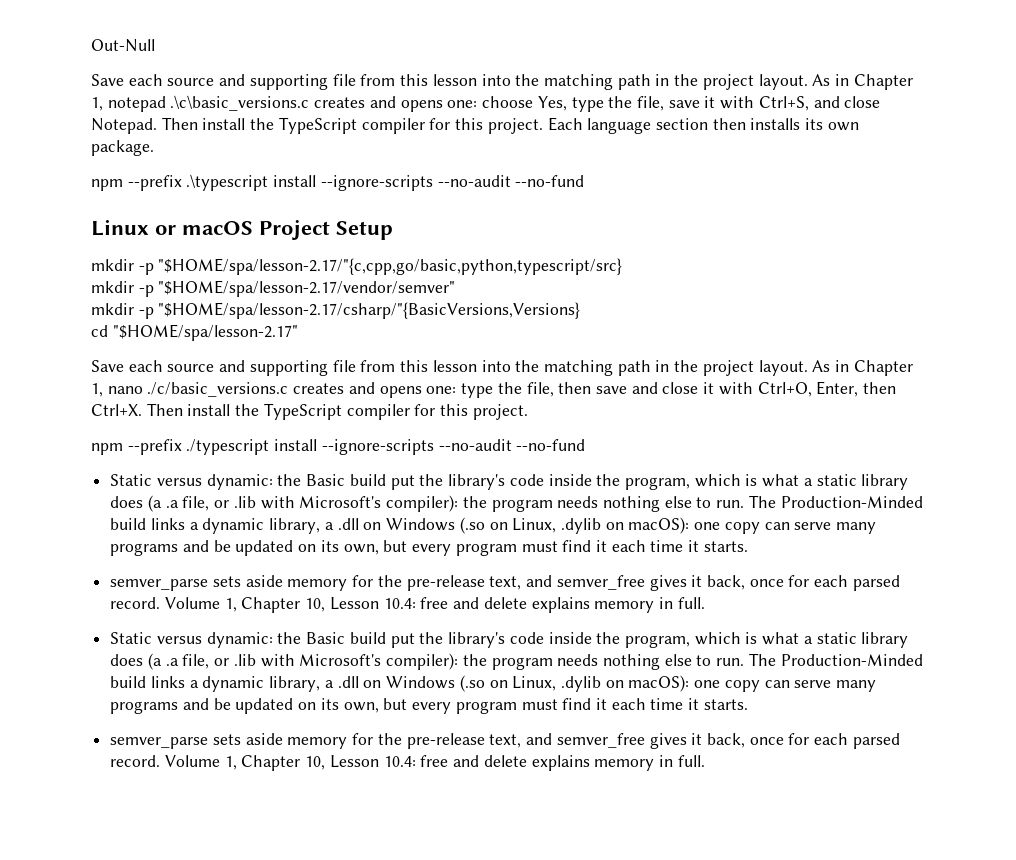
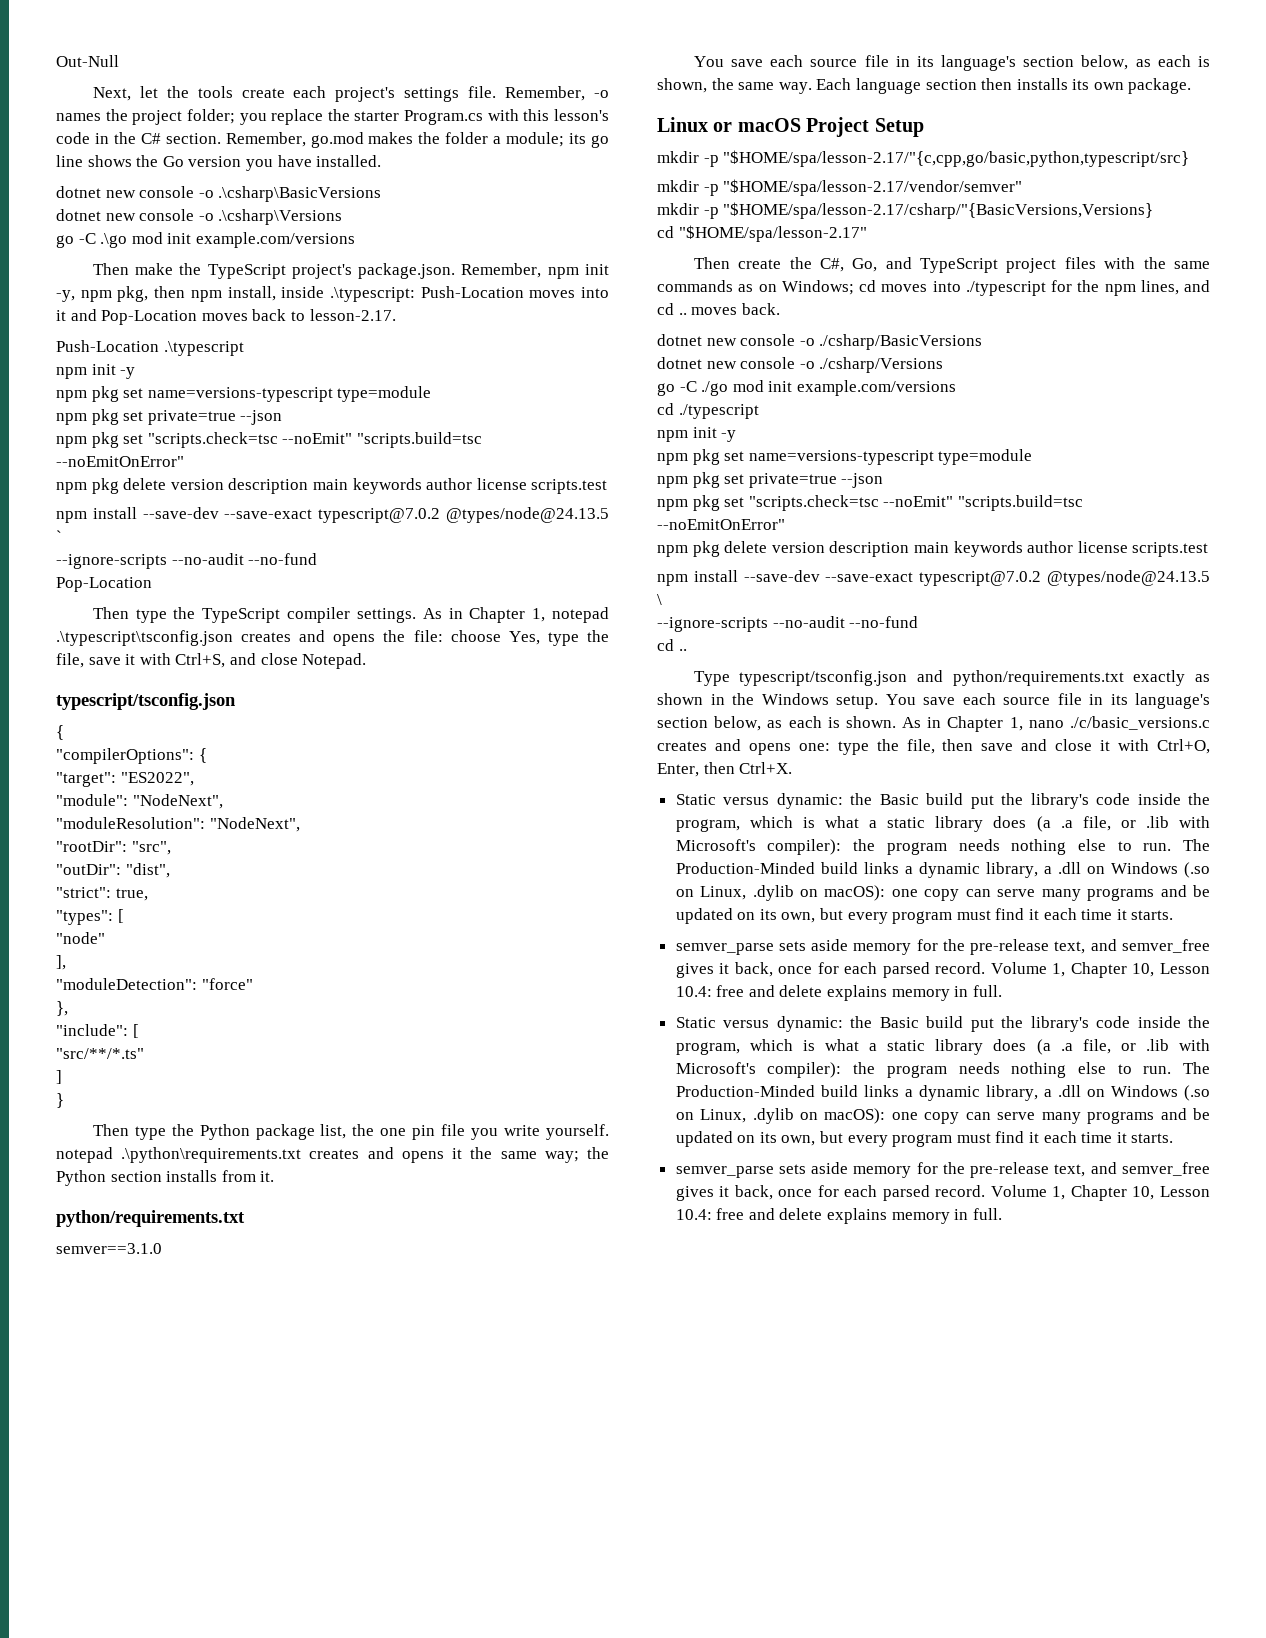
[91,74,808,90] Save each source and supporting file from this lesson into the matching path in the project layout. -> [92,86,609,102] [56,109,609,125] [56,132,609,148] [56,155,382,171] [56,186,382,202] [56,209,343,225] [56,232,355,248] [92,263,609,279] [56,286,609,302] [56,309,396,325] [56,340,244,356] [56,364,136,379] [56,386,432,402] [56,409,283,425] [56,432,482,448] [56,456,184,467] [56,478,608,494] [56,507,609,523] [56,530,62,542] [56,553,318,569] [56,577,152,592] [92,607,416,623] Next, let the tools create each project's settings file. Remember, -o names the project folder; you replace the starter Program.cs with this lesson's code in the C# section. Remember, go.mod makes the folder a module; its go line shows the Go version you have installed. // dotnet new console -o .\csharp\BasicVersions // dotnet new console -o .\csharp\Versions // go -C .\go mod init example.com/versions // Then make the TypeScript project's package.json. Remember, npm init -y, npm pkg, then npm install, inside .\typescript: Push-Location moves into it and Pop-Location moves back to lesson-2.17. // Push-Location .\typescript // npm init -y // npm pkg set name=versions-typescript type=module // npm pkg set private=true --json // npm pkg set "scripts.check=tsc --noEmit" "scripts.build=tsc --noEmitOnError" // npm pkg delete version description main keywords author license scripts.test // npm install --save-dev --save-exact typescript@7.0.2 @types/node@24.13.5 ` // --ignore-scripts --no-audit --no-fund // Pop-Location // Then type the TypeScript compiler settings.
[170,95,478,112] .\c\basic_versions.c creates and opens one: -> [56,630,443,646] .\typescript\tsconfig.json creates and opens the file:
[161,117,543,134] Then install the TypeScript compiler for this project. -> [56,693,236,710] [56,725,64,740] [56,748,207,764] [56,772,194,787] [56,794,223,809] [56,817,300,832] [56,841,171,855] [56,863,170,878] [56,887,148,901] [56,909,124,925] [56,932,105,944] [56,955,66,970] [56,978,253,990] [56,1001,68,1016] [56,1024,139,1038] [56,1048,144,1059] [56,1070,62,1084] [56,1093,64,1108] [92,1124,609,1140] [56,1147,609,1163] [56,1170,275,1186] [56,1210,245,1227] [56,1243,162,1254] [693,55,1210,71] [657,78,812,94] // typescript/tsconfig.json // { // "compilerOptions": { // "target": "ES2022", // "module": "NodeNext", // "moduleResolution": "NodeNext", // "rootDir": "src", // "outDir": "dist", // "strict": true, // "types": [ // "node" // ], // "moduleDetection": "force" // }, // "include": [ // "src/**/*.ts" // ] // } // Then type the Python package list, the one pin file you write yourself. notepad .\python\requirements.txt creates and opens it the same way; the Python section installs from it. // python/requirements.txt // semver==3.1.0 // You save each source file in its language's section below, as each is shown, the same way.
[91,174,585,191] // npm --prefix .\typescript install --ignore-scripts --no-audit --no-fund -> (1192, 86) none
[91,360,808,376] Save each source and supporting file from this lesson into the matching path in the project layout. -> [693,257,1210,273] [657,280,1210,296] [657,303,780,315] [657,334,983,350] [657,357,944,373] [657,380,956,396] [657,403,759,419] [657,427,737,442] [657,449,1033,465] [657,472,884,488] [657,495,1083,511] [657,519,785,530] [657,541,1209,557] [657,570,1210,586] [657,594,662,605] [657,616,919,632] [657,639,687,651] [693,670,1210,686] [657,693,1210,709] [657,716,896,731] Then create the C#, Go, and TypeScript project files with the same commands as on Windows; cd moves into ./typescript for the npm lines, and cd .. moves back. // dotnet new console -o ./csharp/BasicVersions // dotnet new console -o ./csharp/Versions // go -C ./go mod init example.com/versions // cd ./typescript // npm init -y // npm pkg set name=versions-typescript type=module // npm pkg set private=true --json // npm pkg set "scripts.check=tsc --noEmit" "scripts.build=tsc --noEmitOnError" // npm pkg delete version description main keywords author license scripts.test // npm install --save-dev --save-exact typescript@7.0.2 @types/node@24.13.5 \ // --ignore-scripts --no-audit --no-fund // cd .. // Type typescript/tsconfig.json and python/requirements.txt exactly as shown in the Windows setup. You save each source file in its language's section below, as each is shown.
[146,403,528,420] [91,439,586,455] Then install the TypeScript compiler for this project. // npm --prefix ./typescript install --ignore-scripts --no-audit --no-fund -> (793, 768) none

